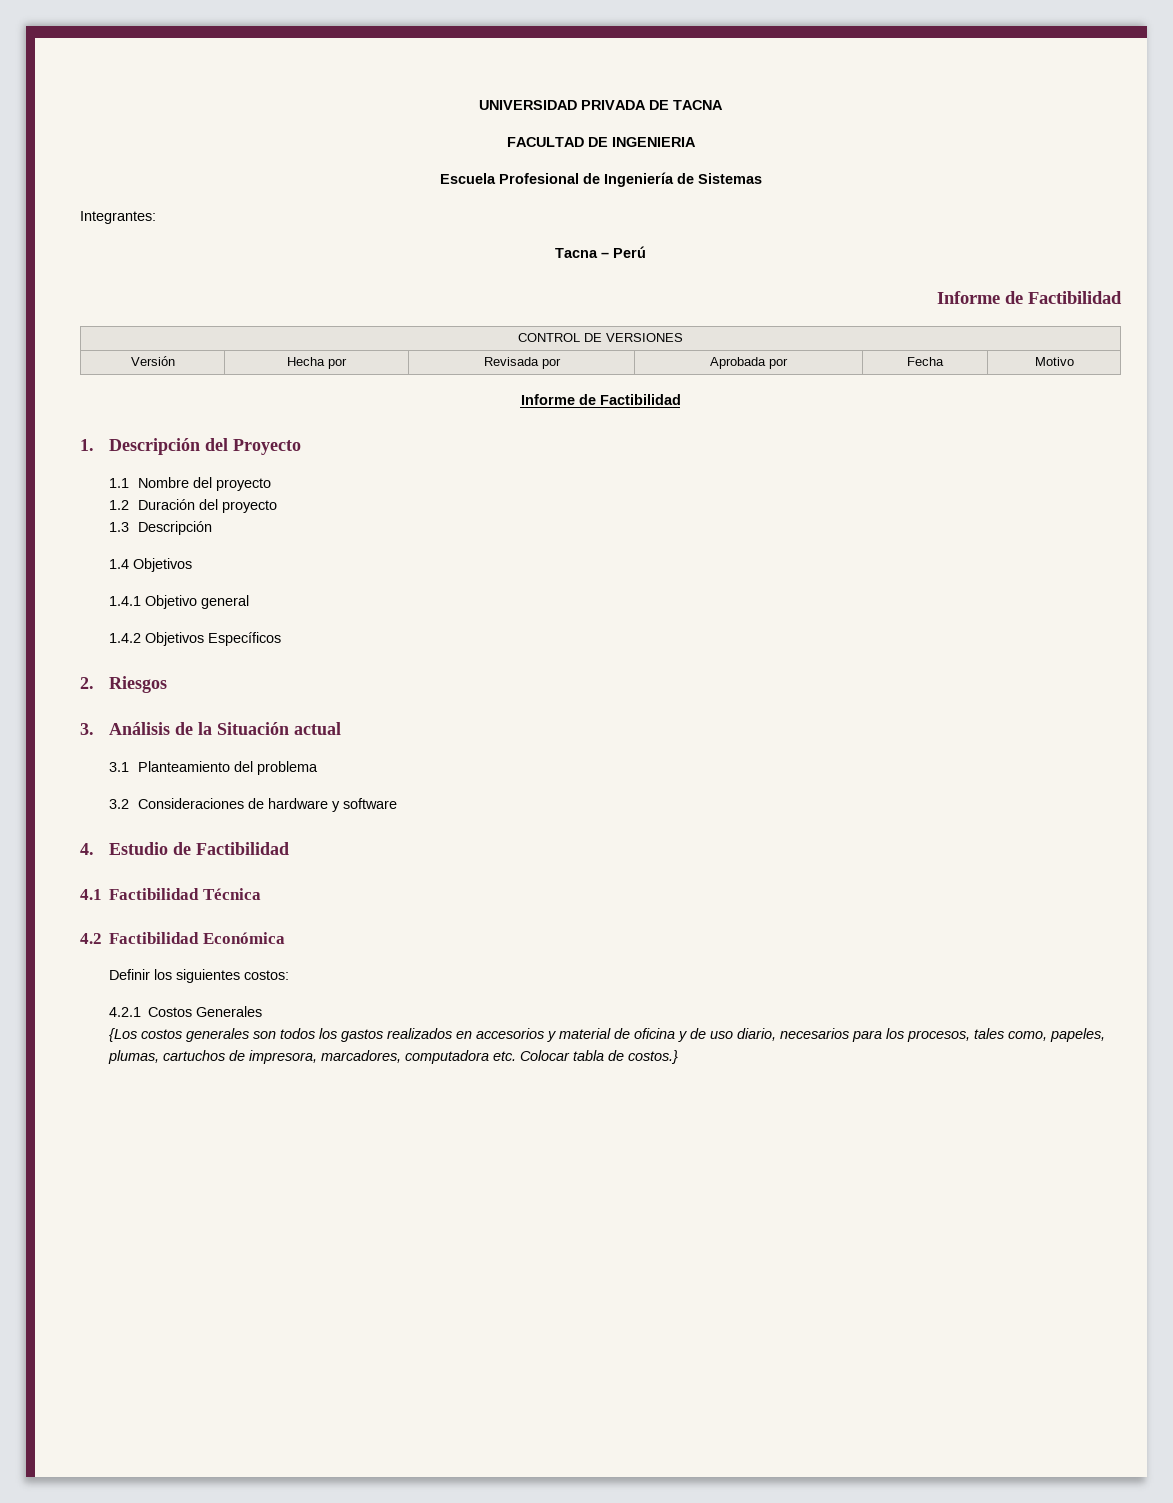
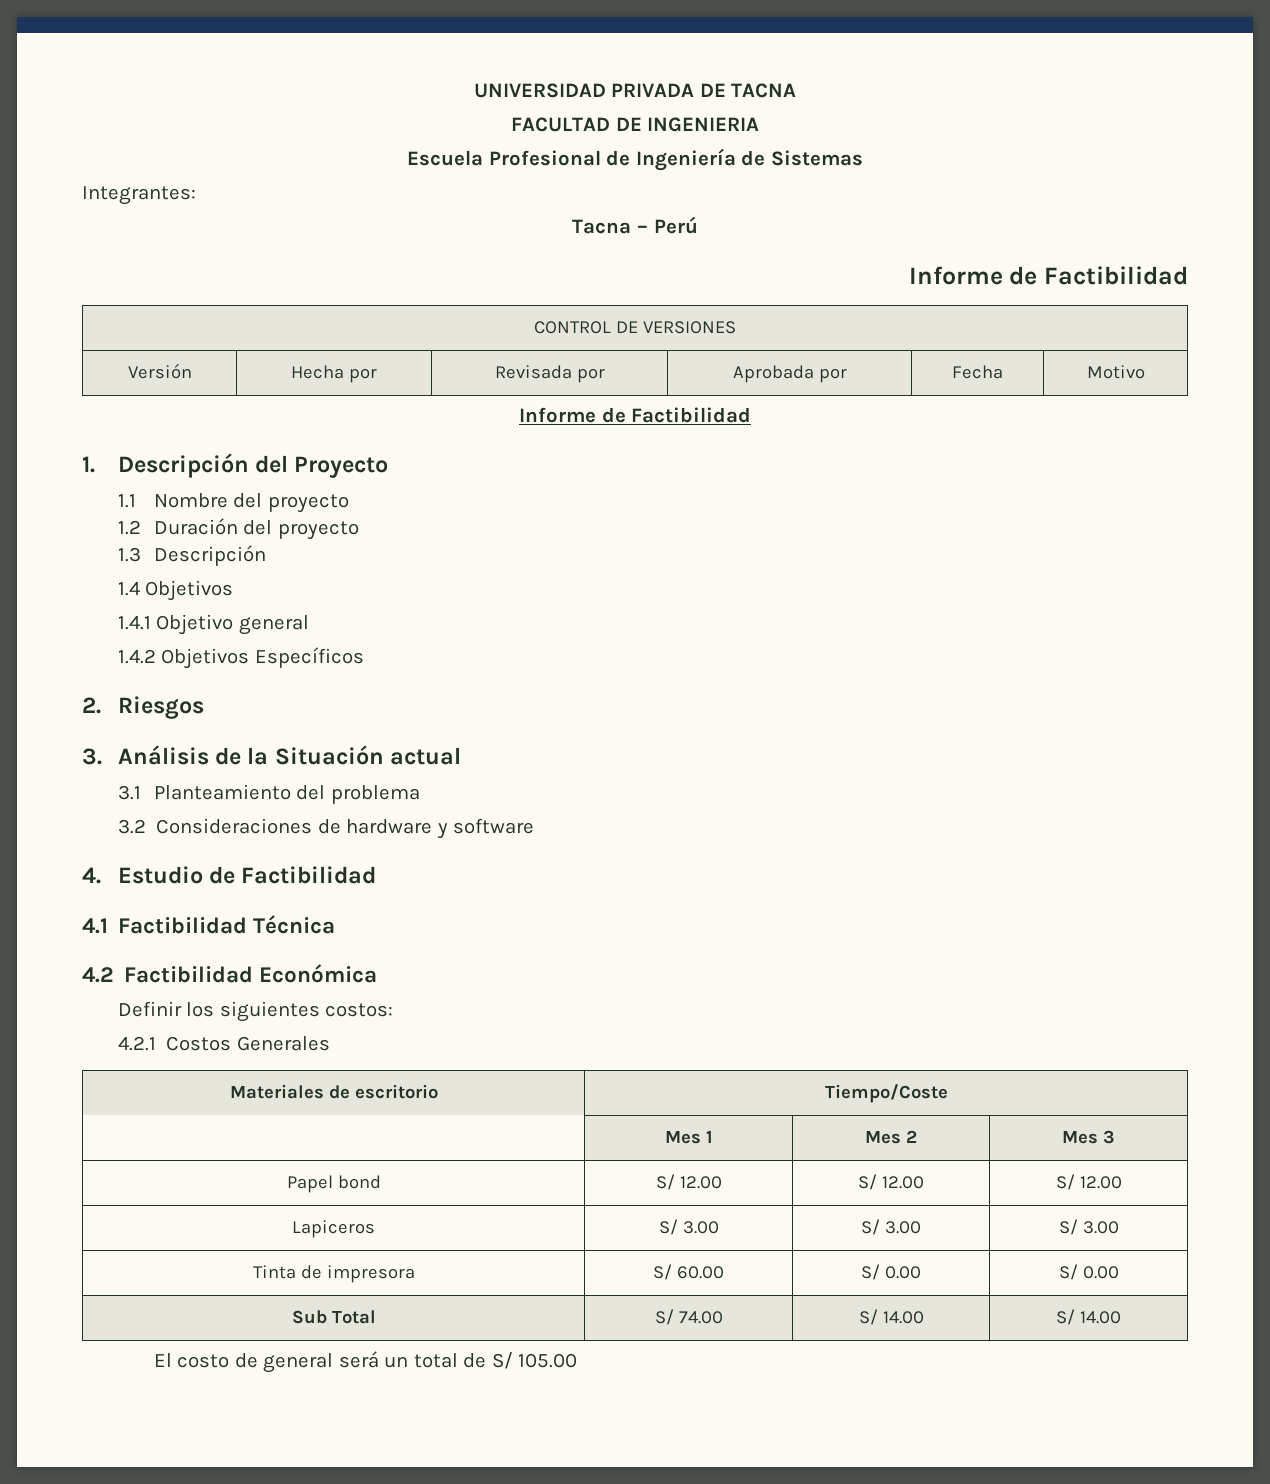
[108,1028,1105,1042] [107,1050,678,1064] // {Los costos generales son todos los gastos realizados en accesorios y material de oficina y de uso diario, necesarios para los procesos, tales como, papeles, plumas, cartuchos de impresora, marcadores, computadora etc. Colocar tabla de costos.} -> [229,1084,438,1099] [824,1084,948,1103] [664,1130,713,1144] [865,1130,917,1144] [1062,1130,1115,1144] [286,1175,381,1193] [655,1174,722,1190] [858,1174,924,1190] [1055,1174,1122,1190] [292,1220,375,1238] [658,1219,719,1235] [861,1219,921,1235] [1058,1219,1119,1235] [252,1265,415,1283] [653,1264,724,1280] [861,1264,921,1280] [1058,1264,1119,1280] [291,1310,376,1324] [654,1309,723,1325] [858,1309,924,1325] [1056,1309,1121,1325] [153,1351,578,1373] // Materiales de escritorio | Tiempo/Coste // | Mes 1 | Mes 2 | Mes 3 // Papel bond | S/ 12.00 | S/ 12.00 | S/ 12.00 // Lapiceros | S/ 3.00 | S/ 3.00 | S/ 3.00 // Tinta de impresora | S/ 60.00 | S/ 0.00 | S/ 0.00 // Sub Total | S/ 74.00 | S/ 14.00 | S/ 14.00 // El costo de general será un total de S/ 105.00

